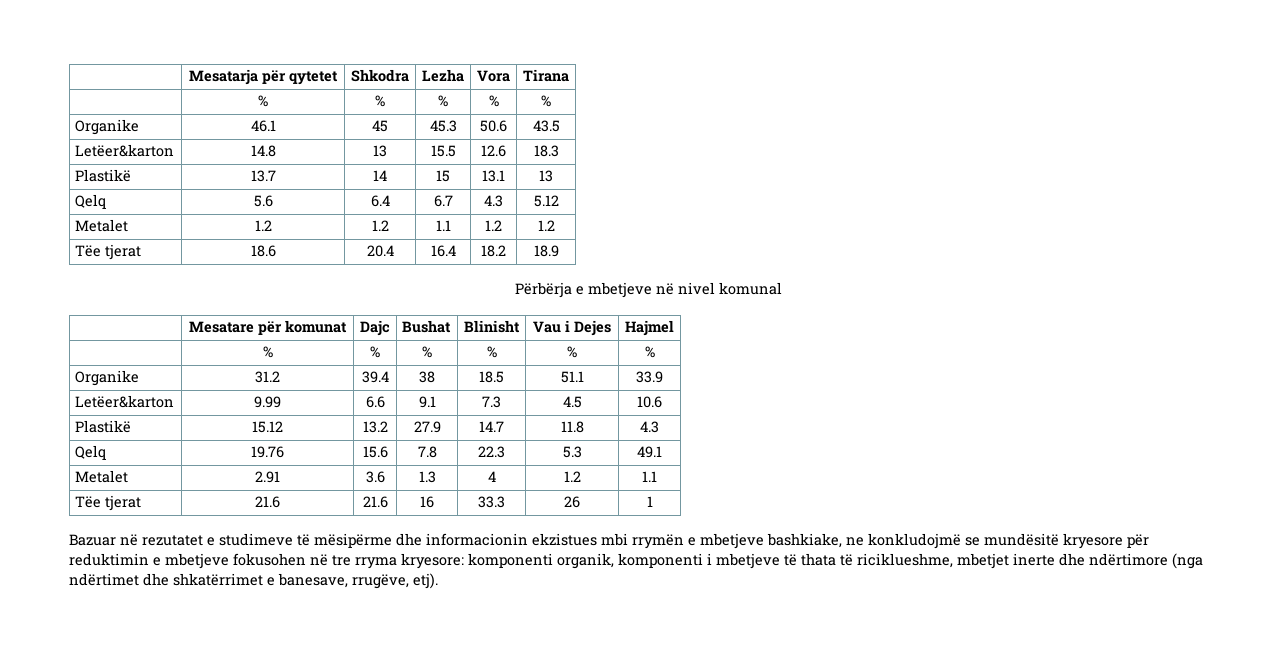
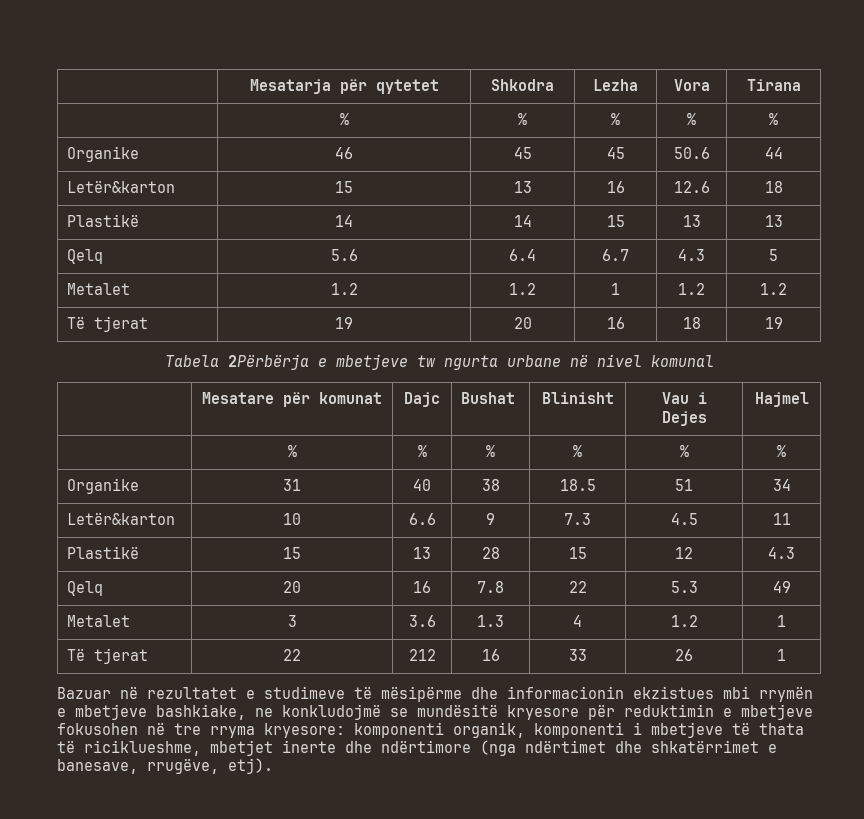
[250,120,276,132] [372,120,388,132] [429,120,457,132] 46.1 | 45 | 45.3 -> [335,147,353,159] [513,147,532,159] [606,147,625,159] 46 | 45 | 45
[532,120,560,132] [75,144,175,157] [250,145,276,157] [373,145,387,157] [430,145,456,157] 43.5 // Letëer&karton | 14.8 | 13 | 15.5 -> [764,147,783,159] [66,180,175,193] [335,181,353,193] [513,181,532,193] [606,181,625,193] 44 // Letër&karton | 15 | 13 | 16
[533,145,559,157] [75,169,132,182] [250,170,276,182] 18.3 // Plastikë | 13.7 -> [764,181,783,193] [66,214,139,227] [335,215,353,227] 18 // Plastikë | 14
[482,170,505,182] 13.1 -> [682,215,701,227] 13
[533,195,559,207] 5.12 -> [769,249,778,261] 5
[435,220,451,231] 1.1 -> [611,283,620,295] 1
[75,244,142,260] [250,245,276,257] [366,245,394,257] [430,245,456,257] [481,245,506,257] [533,245,559,257] [515,282,652,298] Tëe tjerat | 18.6 | 20.4 | 16.4 | 18.2 | 18.9 // Përbërja e mbetjeve -> [66,316,148,332] [335,317,353,329] [513,317,532,329] [606,317,625,329] [682,317,701,329] [764,317,783,329] [164,354,561,370] Të tjerat | 19 | 20 | 16 | 18 | 19 // Tabela 2Përbërja e mbetjeve tw ngurta urbane
[255,371,280,383] [361,371,389,383] 31.2 | 39.4 -> [283,479,301,491] [413,479,431,491] 31 | 40
[560,371,584,383] [636,371,663,383] [75,395,175,408] [254,396,281,408] 51.1 | 33.9 // Letëer&karton | 9.99 -> [675,479,693,491] [772,479,791,491] [66,512,175,525] [283,513,301,525] 51 | 34 // Letër&karton | 10
[418,396,436,408] 9.1 -> [486,513,495,525] 9
[637,396,662,408] [75,420,132,433] [252,421,283,433] [362,421,388,433] [413,421,441,433] [479,421,504,432] [560,421,584,433] 10.6 // Plastikë | 15.12 | 13.2 | 27.9 | 14.7 | 11.8 -> [772,513,791,525] [66,546,139,559] [283,547,301,559] [413,547,431,559] [481,547,500,559] [568,547,587,559] [675,547,693,559] 11 // Plastikë | 15 | 13 | 28 | 15 | 12
[251,446,284,458] [362,446,388,458] 19.76 | 15.6 -> [283,581,301,593] [413,581,431,593] 20 | 16
[478,446,505,458] 22.3 -> [568,581,587,593] 22
[637,446,662,458] [75,470,129,483] [255,471,280,483] 49.1 // Metalet | 2.91 -> [772,581,791,593] [66,615,130,627] [287,615,297,627] 49 // Metalet | 3
[642,471,657,482] [75,495,142,511] [255,496,280,508] [362,496,388,508] [420,496,434,508] [478,496,505,508] 1.1 // Tëe tjerat | 21.6 | 21.6 | 16 | 33.3 -> [777,615,786,627] [66,648,148,664] [283,649,301,661] [408,649,436,661] [481,649,500,661] [568,649,587,661] 1 // Të tjerat | 22 | 212 | 16 | 33
[142,535,203,546] rezutatet -> [147,687,237,699] rezultatet

